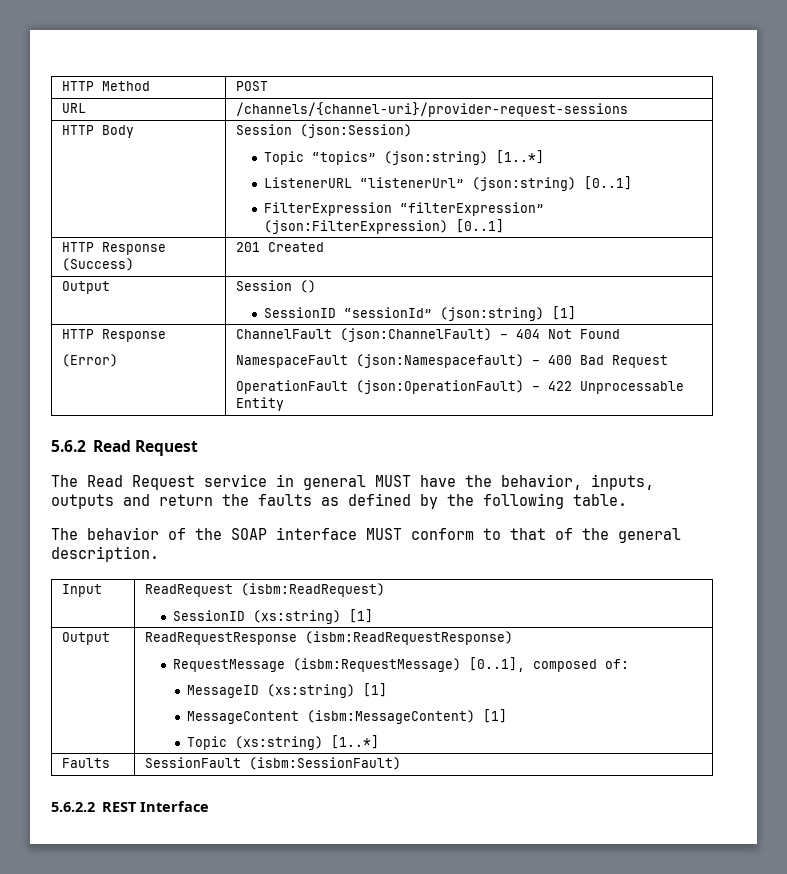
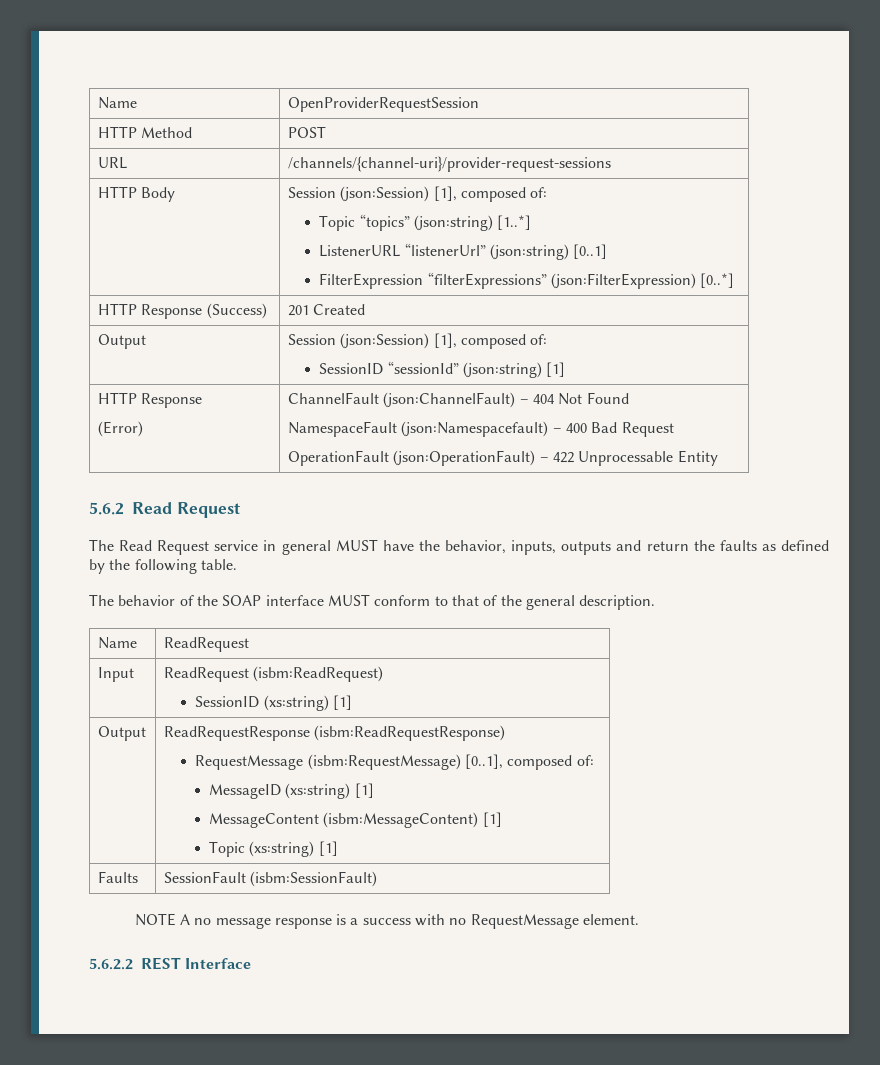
(62, 86) none -> [97,97,137,109] [287,97,479,112] Name | OpenProviderRequestSession //
(413, 131) none -> [433,186,548,202] [1], composed of:
[400,202,545,216] [264,219,505,234] “filterExpression” (json:FilterExpression) [0..1] -> [427,272,735,289] “filterExpressions” (json:FilterExpression) [0..*]
[300,280,317,293] () -> [340,333,548,349] (json:Session) [1], composed of:
(159, 554) none -> [97,637,137,649] [163,637,249,652] // Name | ReadRequest
[330,735,379,749] [1..*] -> [318,841,338,856] [1]
(402, 763) none -> [134,913,640,929] // NOTE A no message response is a success with no RequestMessage element.

